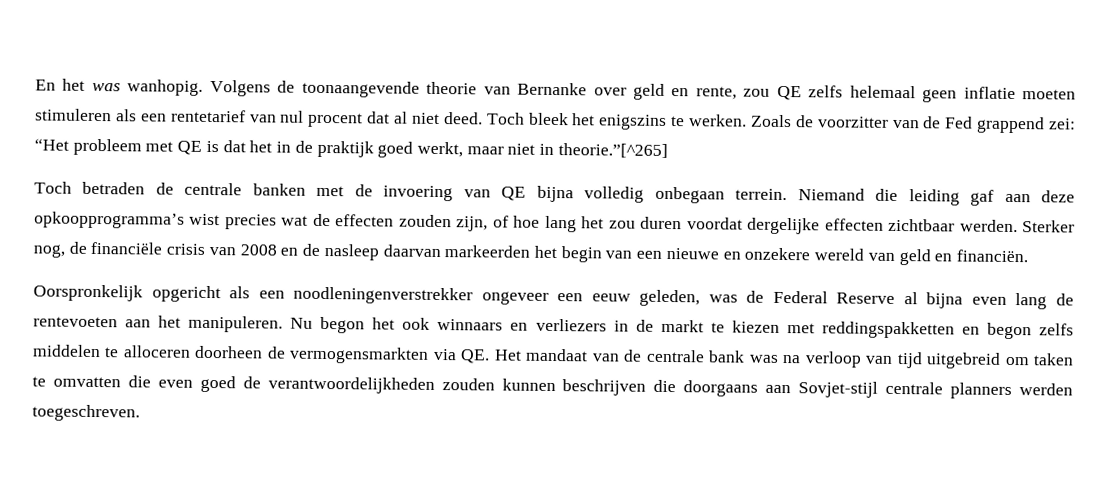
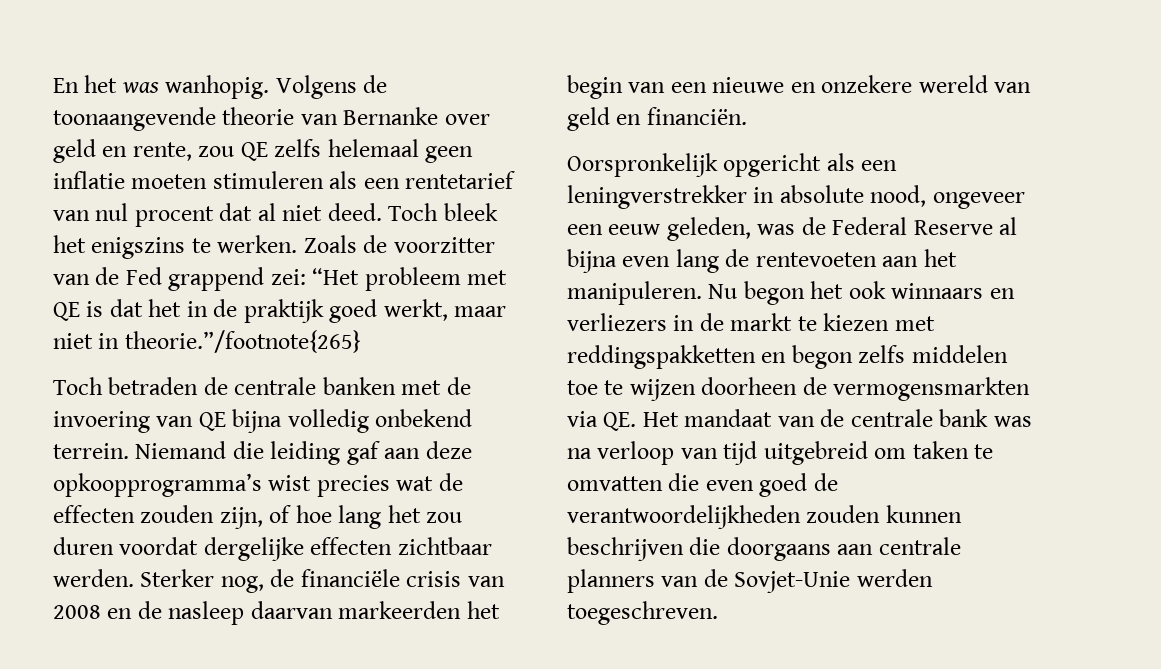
[557,143,668,158] theorie.”[^265] -> [124,330,361,353] theorie.”/footnote{265}
[654,186,725,204] onbegaan -> [375,409,473,427] onbekend
[293,286,474,305] noodleningenverstrekker -> [567,185,927,209] leningverstrekker in absolute nood,
[104,345,191,358] te alloceren -> [567,379,696,401] toe te wijzen
[798,381,879,398] Sovjet-stijl -> (874, 549) none
(1013, 391) none -> [661,569,851,593] van de Sovjet-Unie

